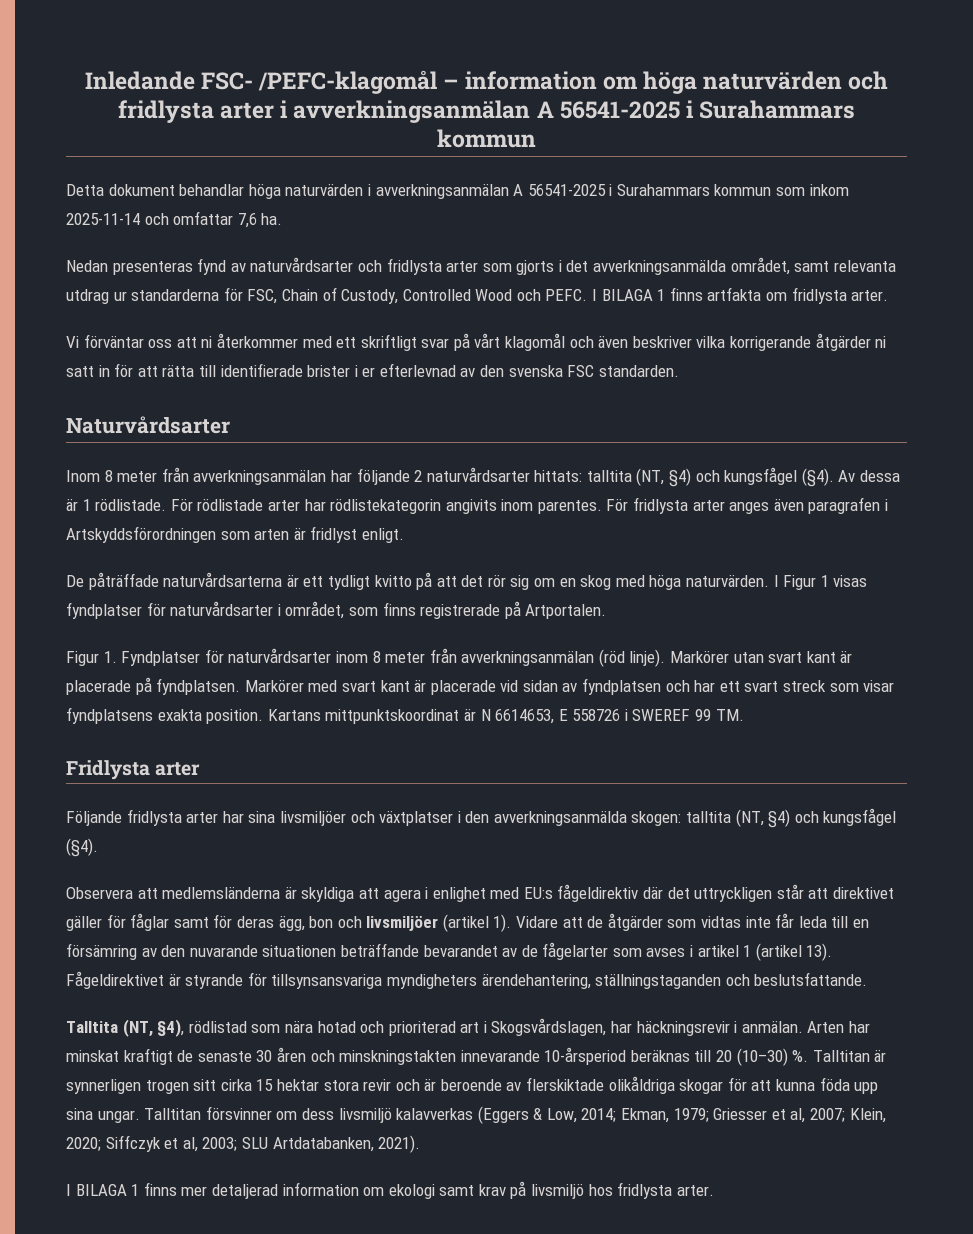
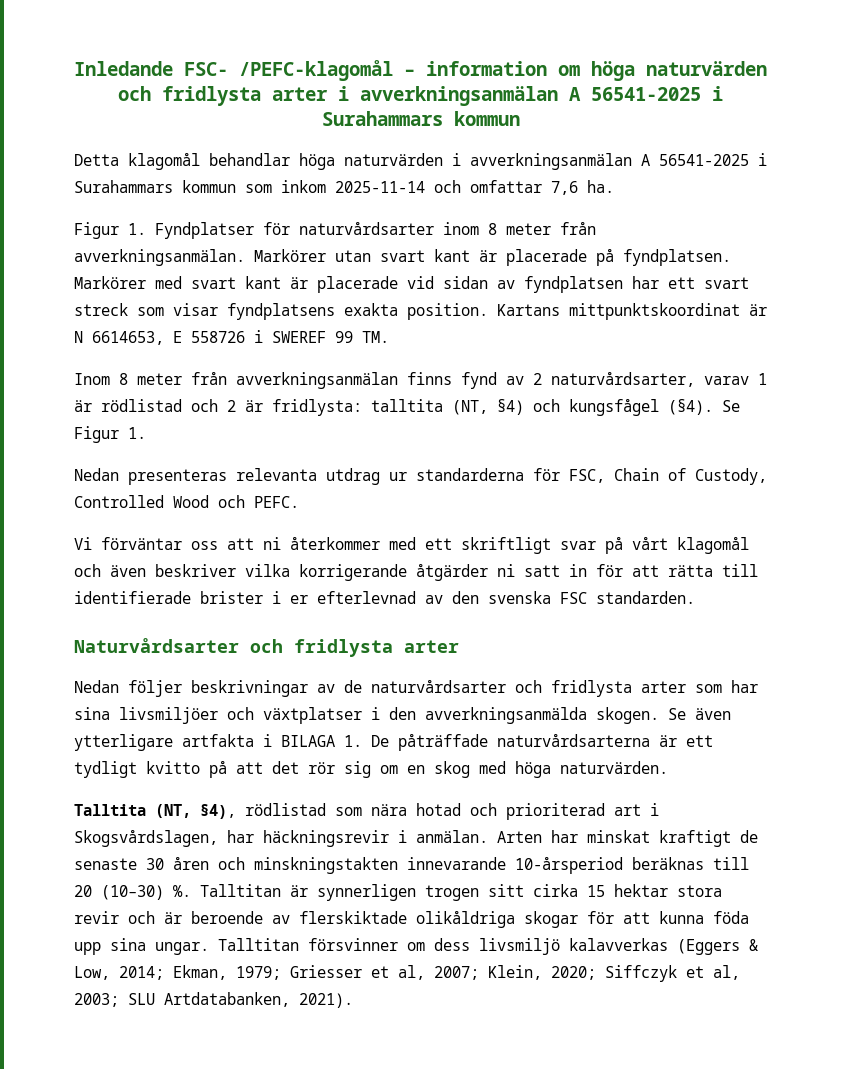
[108,184,175,196] dokument -> [128,153,200,170] klagomål
[66,257,830,275] Nedan presenteras fynd av naturvårdsarter och fridlysta arter som gjorts i det avverkningsanmälda området, samt -> [74,222,596,239] [74,249,731,266] [74,276,749,293] [74,303,767,320] [74,330,389,345] [74,372,767,389] [74,399,740,416] [74,426,146,443] [74,468,227,485] Figur 1. Fyndplatser för naturvårdsarter inom 8 meter från avverkningsanmälan. Markörer utan svart kant är placerade på fyndplatsen. Markörer med svart kant är placerade vid sidan av fyndplatsen har ett svart streck som visar fyndplatsens exakta position. Kartans mittpunktskoordinat är N 6614653, E 558726 i SWEREF 99 TM. // Inom 8 meter från avverkningsanmälan finns fynd av 2 naturvårdsarter, varav 1 är rödlistad och 2 är fridlysta: talltita (NT, §4) och kungsfågel (§4). Se Figur 1. // Nedan presenteras
[592,287,889,304] I BILAGA 1 finns artfakta om fridlysta arter. -> (299, 502) none
[66,467,901,487] [66,497,889,514] [66,526,404,543] // Inom 8 meter från avverkningsanmälan har följande 2 naturvårdsarter hittats: talltita (NT, §4) och kungsfågel (§4). Av dessa är 1 rödlistade. För rödlistade arter har rödlistekategorin angivits inom parentes. För fridlysta arter anges även paragrafen i Artskyddsförordningen som arten är fridlyst enligt. // -> [250,639,459,657] [74,680,758,697] [74,707,731,724] [74,734,362,751] och fridlysta arter // Nedan följer beskrivningar av de naturvårdsarter och fridlysta arter som har sina livsmiljöer och växtplatser i den avverkningsanmälda skogen. Se även ytterligare artfakta i BILAGA 1.
[773,575,868,590] [66,601,607,619] [66,648,853,667] [66,677,895,695] [66,707,744,724] [66,760,201,780] [66,808,897,828] [66,838,98,857] [66,884,895,902] [66,913,869,932] [66,942,833,961] [66,971,868,989] I Figur 1 visas fyndplatser för naturvårdsarter i området, som finns registrerade på Artportalen. // Figur 1. Fyndplatser för naturvårdsarter inom 8 meter från avverkningsanmälan (röd linje). Markörer utan svart kant är placerade på fyndplatsen. Markörer med svart kant är placerade vid sidan av fyndplatsen och har ett svart streck som visar fyndplatsens exakta position. Kartans mittpunktskoordinat är N 6614653, E 558726 i SWEREF 99 TM. // Fridlysta arter // Följande fridlysta arter har sina livsmiljöer och växtplatser i den avverkningsanmälda skogen: talltita (NT, §4) och kungsfågel (§4). // Observera att medlemsländerna är skyldiga att agera i enlighet med EU:s fågeldirektiv där det uttryckligen står att direktivet gäller för fåglar samt för deras ägg, bon och livsmiljöer (artikel 1). Vidare att de åtgärder som vidtas inte får leda till en försämring av den nuvarande situationen beträffande bevarandet av de fågelarter som avses i artikel 1 (artikel 13). Fågeldirektivet är styrande för tillsynsansvariga myndigheters ärendehantering, ställningstaganden och beslutsfattande. -> (668, 767) none
[66,1181,714,1199] // I BILAGA 1 finns mer detaljerad information om ekologi samt krav på livsmiljö hos fridlysta arter. -> (353, 1000) none

